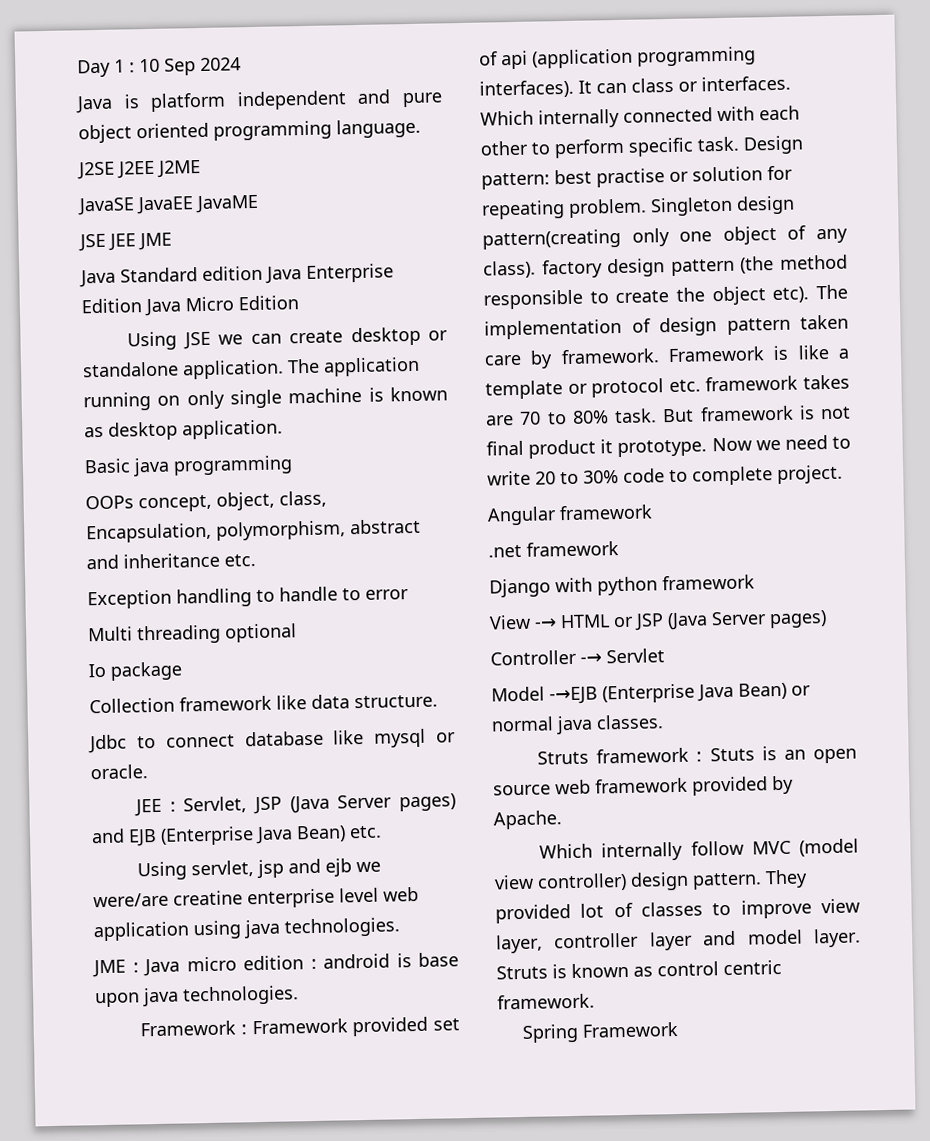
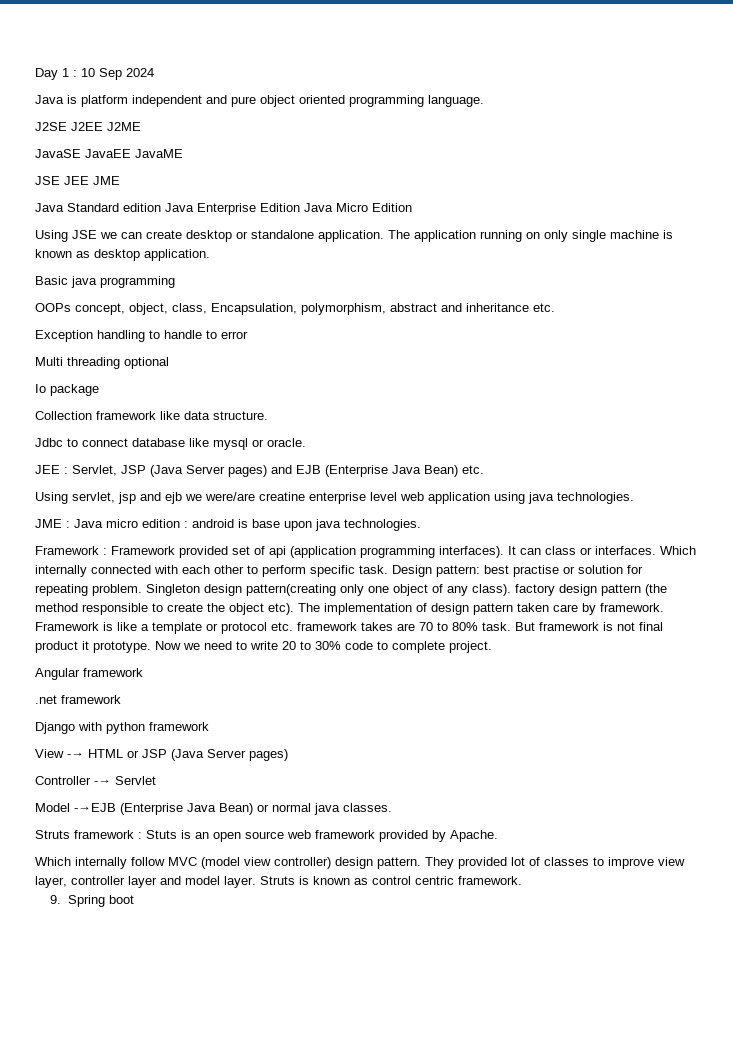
[521,1021,678,1043] Spring Framework -> [50,895,134,907] 9. Spring boot

